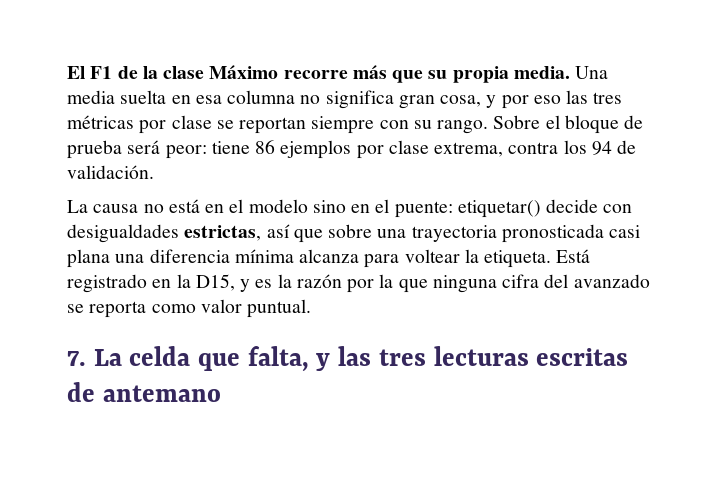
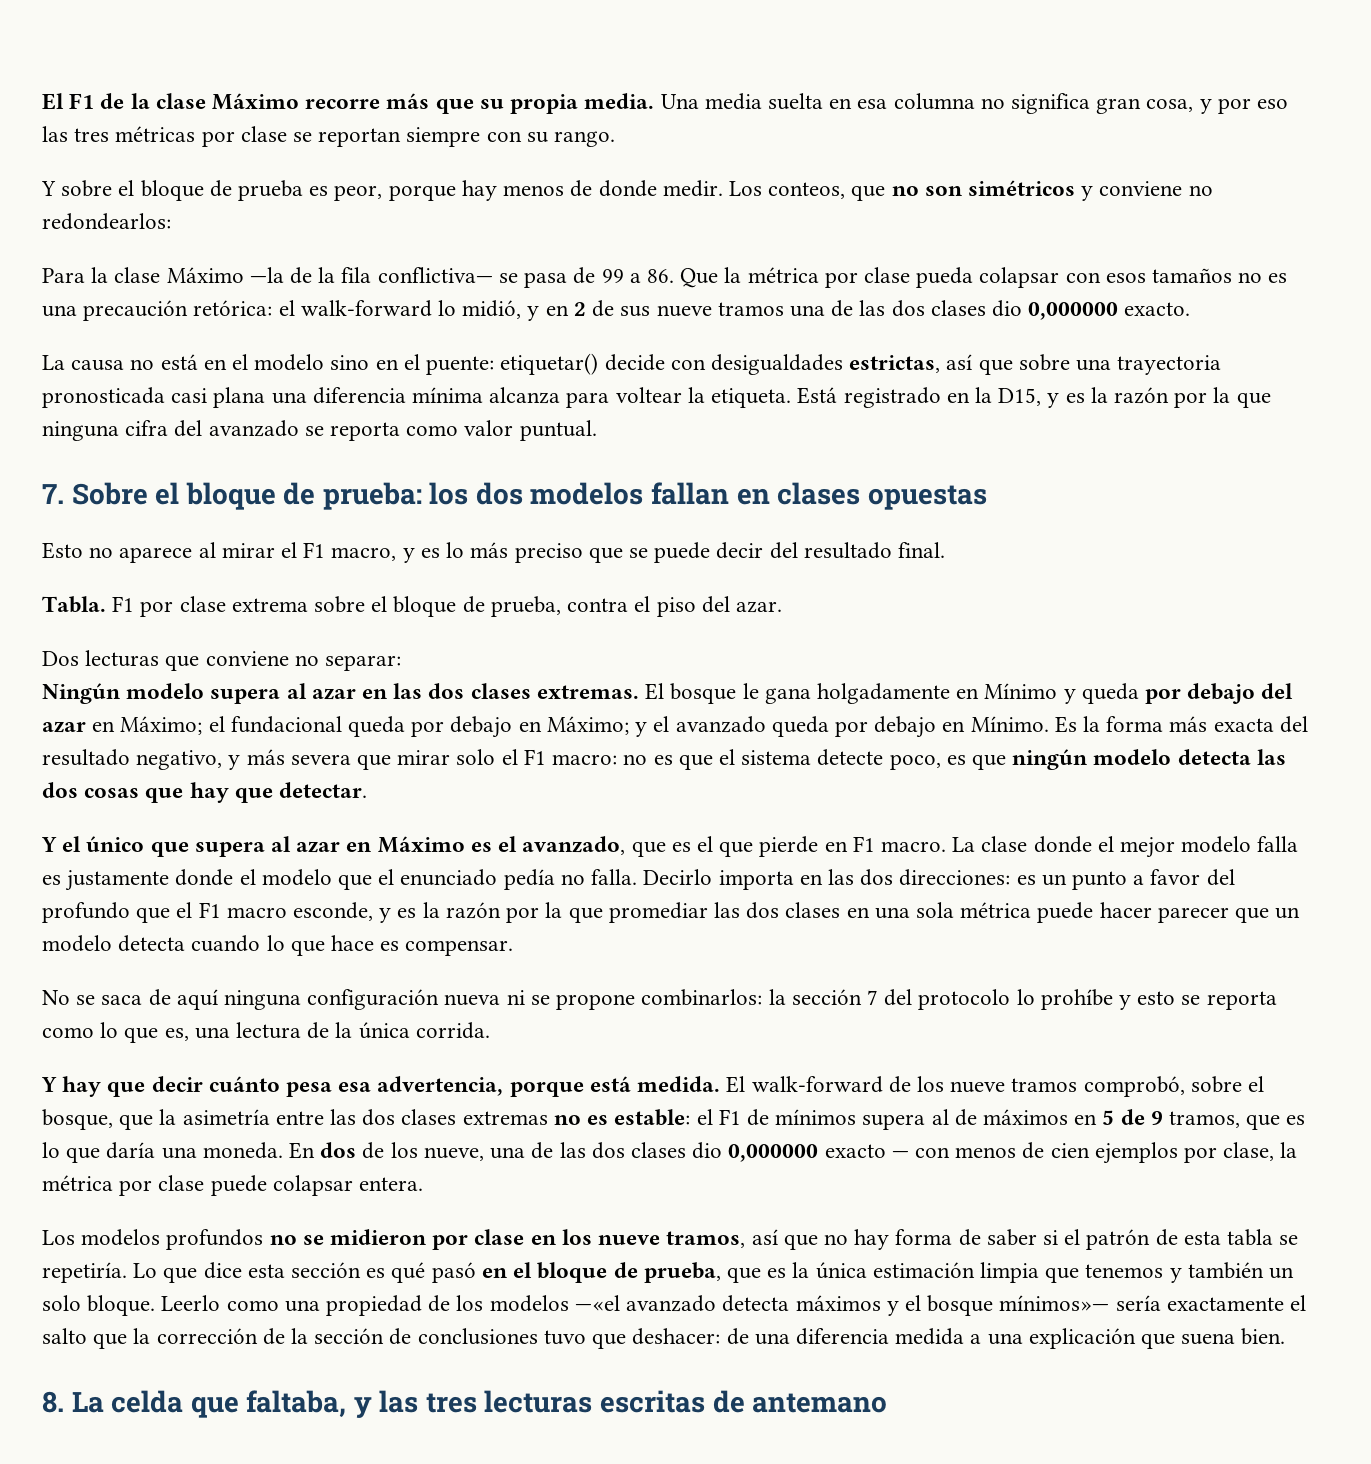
[493,115,541,129] Sobre -> [41,180,113,197] // Y sobre
[127,140,637,159] [67,165,154,179] será peor: tiene 86 ejemplos por clase extrema, contra los 94 de validación. -> [309,180,1213,201] [42,213,171,230] [42,267,1288,288] [42,300,1191,321] es peor, porque hay menos de donde medir. Los conteos, que no son simétricos y conviene no redondearlos: // Para la clase Máximo —la de la fila conflictiva— se pasa de 99 a 86. Que la métrica por clase pueda colapsar con esos tamaños no es una precaución retórica: el walk-forward lo midió, y en 2 de sus nueve tramos una de las dos clases dio 0,000000 exacto.
(86, 358) none -> [71,482,987,510] [42,542,945,563] [42,596,782,617] [42,650,402,671] [42,683,1294,704] [42,716,1308,738] [42,749,1286,770] [42,782,368,803] [41,836,1299,858] [42,869,1235,891] [42,902,1301,923] [42,935,514,956] [42,989,1277,1010] [42,1022,490,1043] [41,1076,1264,1097] [42,1109,1306,1130] [42,1142,1298,1164] [42,1175,424,1196] [42,1229,1299,1250] [42,1262,1295,1283] [42,1295,1306,1316] [42,1328,1286,1349] [42,1391,64,1413] Sobre el bloque de prueba: los dos modelos fallan en clases opuestas // Esto no aparece al mirar el F1 macro, y es lo más preciso que se puede decir del resultado final. // Tabla. F1 por clase extrema sobre el bloque de prueba, contra el piso del azar. // Dos lecturas que conviene no separar: // Ningún modelo supera al azar en las dos clases extremas. El bosque le gana holgadamente en Mínimo y queda por debajo del azar en Máximo; el fundacional queda por debajo en Máximo; y el avanzado queda por debajo en Mínimo. Es la forma más exacta del resultado negativo, y más severa que mirar solo el F1 macro: no es que el sistema detecte poco, es que ningún modelo detecta las dos cosas que hay que detectar. // Y el único que supera al azar en Máximo es el avanzado, que es el que pierde en F1 macro. La clase donde el mejor modelo falla es justamente donde el modelo que el enunciado pedía no falla. Decirlo importa en las dos direcciones: es un punto a favor del profundo que el F1 macro esconde, y es la razón por la que promediar las dos clases en una sola métrica puede hacer parecer que un modelo detecta cuando lo que hace es compensar. // No se saca de aquí ninguna configuración nueva ni se propone combinarlos: la sección 7 del protocolo lo prohíbe y esto se reporta como lo que es, una lectura de la única corrida. // Y hay que decir cuánto pesa esa advertencia, porque está medida. El walk-forward de los nueve tramos comprobó, sobre el bosque, que la asimetría entre las dos clases extremas no es estable: el F1 de mínimos supera al de máximos en 5 de 9 tramos, que es lo que daría una moneda. En dos de los nueve, una de las dos clases dio 0,000000 exacto — con menos de cien ejemplos por clase, la métrica por clase puede colapsar entera. // Los modelos profundos no se midieron por clase en los nueve tramos, así que no hay forma de saber si el patrón de esta tabla se repetiría. Lo que dice esta sección es qué pasó en el bloque de prueba, que es la única estimación limpia que tenemos y también un solo bloque. Leerlo como una propiedad de los modelos —«el avanzado detecta máximos y el bosque mínimos»— sería exactamente el salto que la corrección de la sección de conclusiones tuvo que deshacer: de una diferencia medida a una explicación que suena bien. // 8.
[247,346,309,372] falta, -> [246,1390,347,1417] faltaba,

